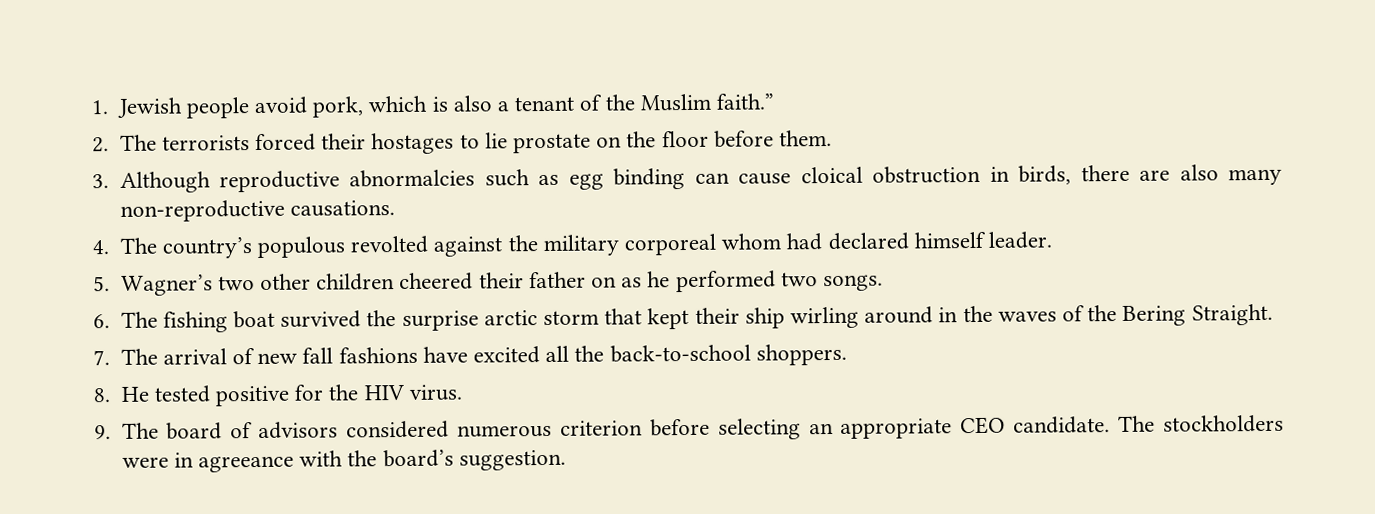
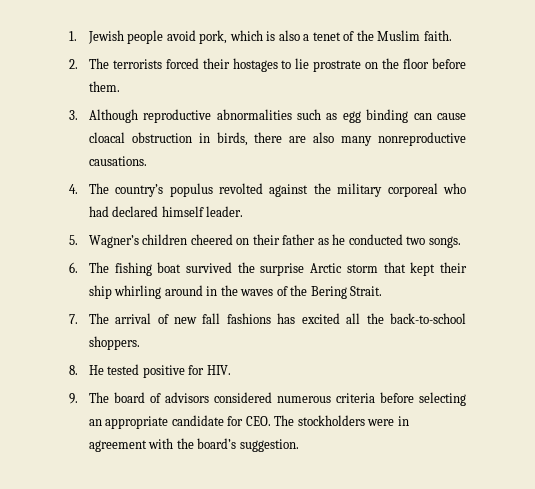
[514,96,575,112] tenant -> [312,32,341,41] tenet
[716,93,775,110] faith.” -> [423,30,452,41] faith.
[512,133,591,154] prostate -> [313,60,362,72] prostrate
[349,169,476,188] abnormalcies -> [216,109,292,120] abnormalities
[800,166,863,184] cloical -> [88,132,125,143] cloacal
[119,199,285,222] non-reproductive -> [378,132,466,146] nonreproductive
[256,236,345,259] populous -> [169,183,213,197] populus
[721,233,782,250] whom -> [443,183,467,194] who
[217,273,311,291] two other -> (139, 241) none
(474, 281) none -> [236,238,250,245] on
[590,276,617,288] on -> (316, 239) none
[675,270,776,293] performed -> [348,234,403,245] conducted
[483,310,538,326] arctic -> [310,263,343,273] Arctic
[790,306,860,329] wirling -> [114,285,162,299] whirling
[1191,303,1273,326] Straight. -> [350,286,383,296] Strait.
[422,346,468,363] have -> [277,313,296,324] has
[328,384,462,401] the HIV virus. -> [206,365,231,375] HIV.
[559,420,643,436] criterion -> [335,393,375,403] criteria
[960,416,1111,435] CEO candidate. -> [171,415,271,426] candidate for CEO.
[197,455,294,473] agreeance -> [88,440,147,452] agreement

